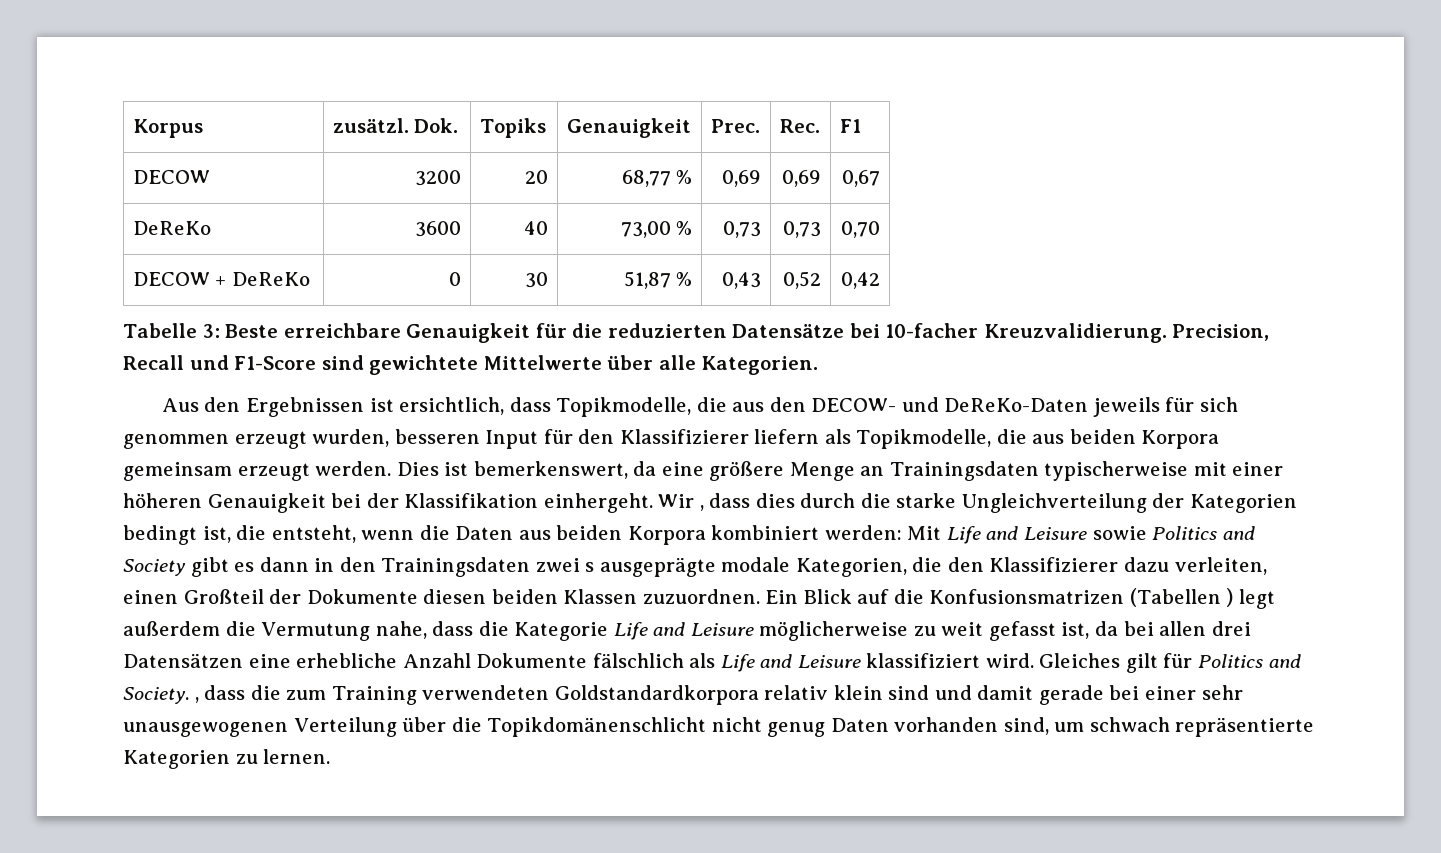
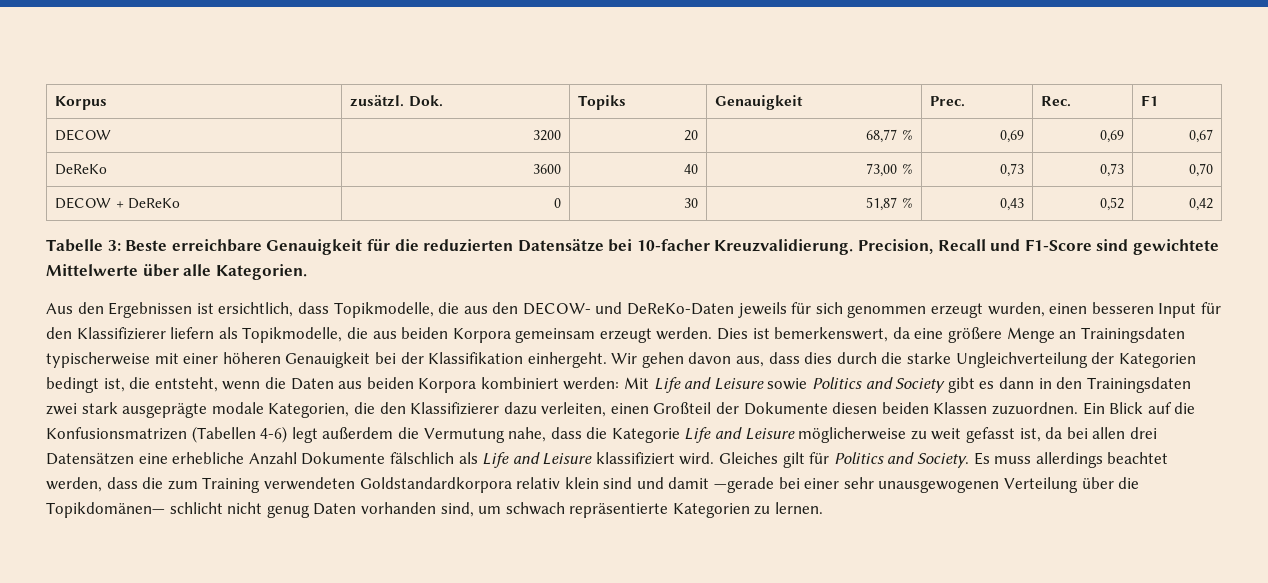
(390, 438) none -> [1049,303,1088,314] einen
[699,505,704,511] , -> [641,352,765,368] gehen davon aus,
[585,562,595,572] s -> [81,402,118,414] stark
[1226,588,1234,607] ) -> [260,426,288,443] 4‑6)
[194,697,199,703] , -> [973,452,1169,468] [46,477,102,492] Es muss allerdings beachtet werden,
[1038,685,1104,705] gerade -> [714,477,775,493] —gerade
[487,717,707,737] Topikdomänenschlicht -> [46,502,223,518] Topikdomänen— schlicht

